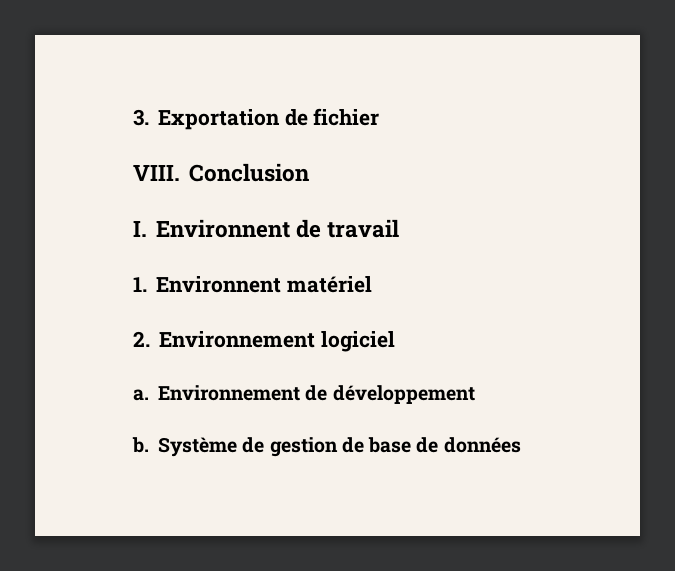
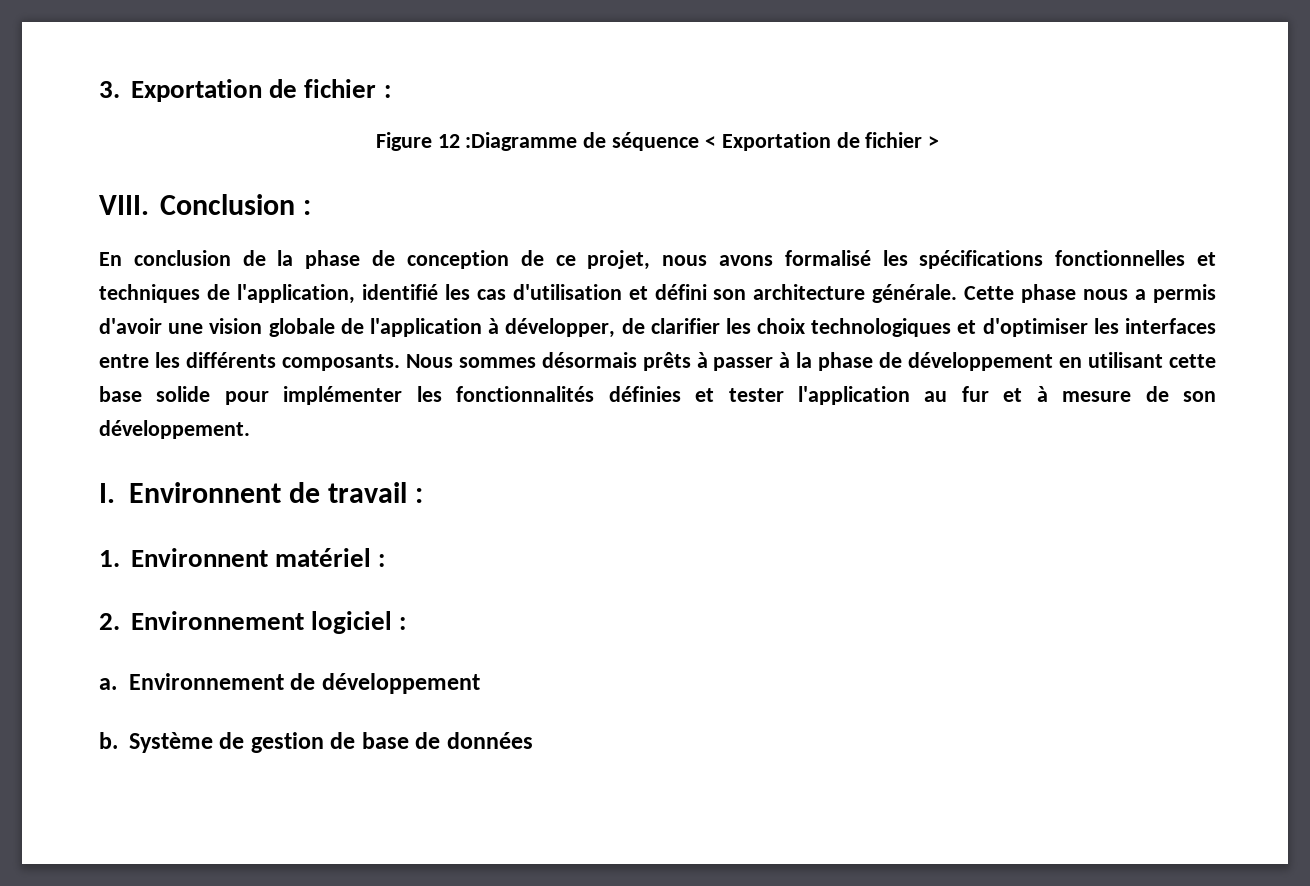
[133,163,309,182] // VIII. Conclusion -> [383,85,391,98] [375,132,940,151] [99,194,311,215] [99,250,1216,270] [99,284,1216,304] [99,318,1216,338] [99,352,1217,371] [99,386,1216,405] [99,420,250,439] : // Figure 12 :Diagramme de séquence < Exportation de fichier > // VIII. Conclusion : // En conclusion de la phase de conception de ce projet, nous avons formalisé les spécifications fonctionnelles et techniques de l'application, identifié les cas d'utilisation et défini son architecture générale. Cette phase nous a permis d'avoir une vision globale de l'application à développer, de clarifier les choix technologiques et d'optimiser les interfaces entre les différents composants. Nous sommes désormais prêts à passer à la phase de développement en utilisant cette base solide pour implémenter les fonctionnalités définies et tester l'application au fur et à mesure de son développement.
(400, 228) none -> [414,488,423,503] :
(372, 284) none -> [378,554,386,567] :
(395, 341) none -> [399,617,407,630] :

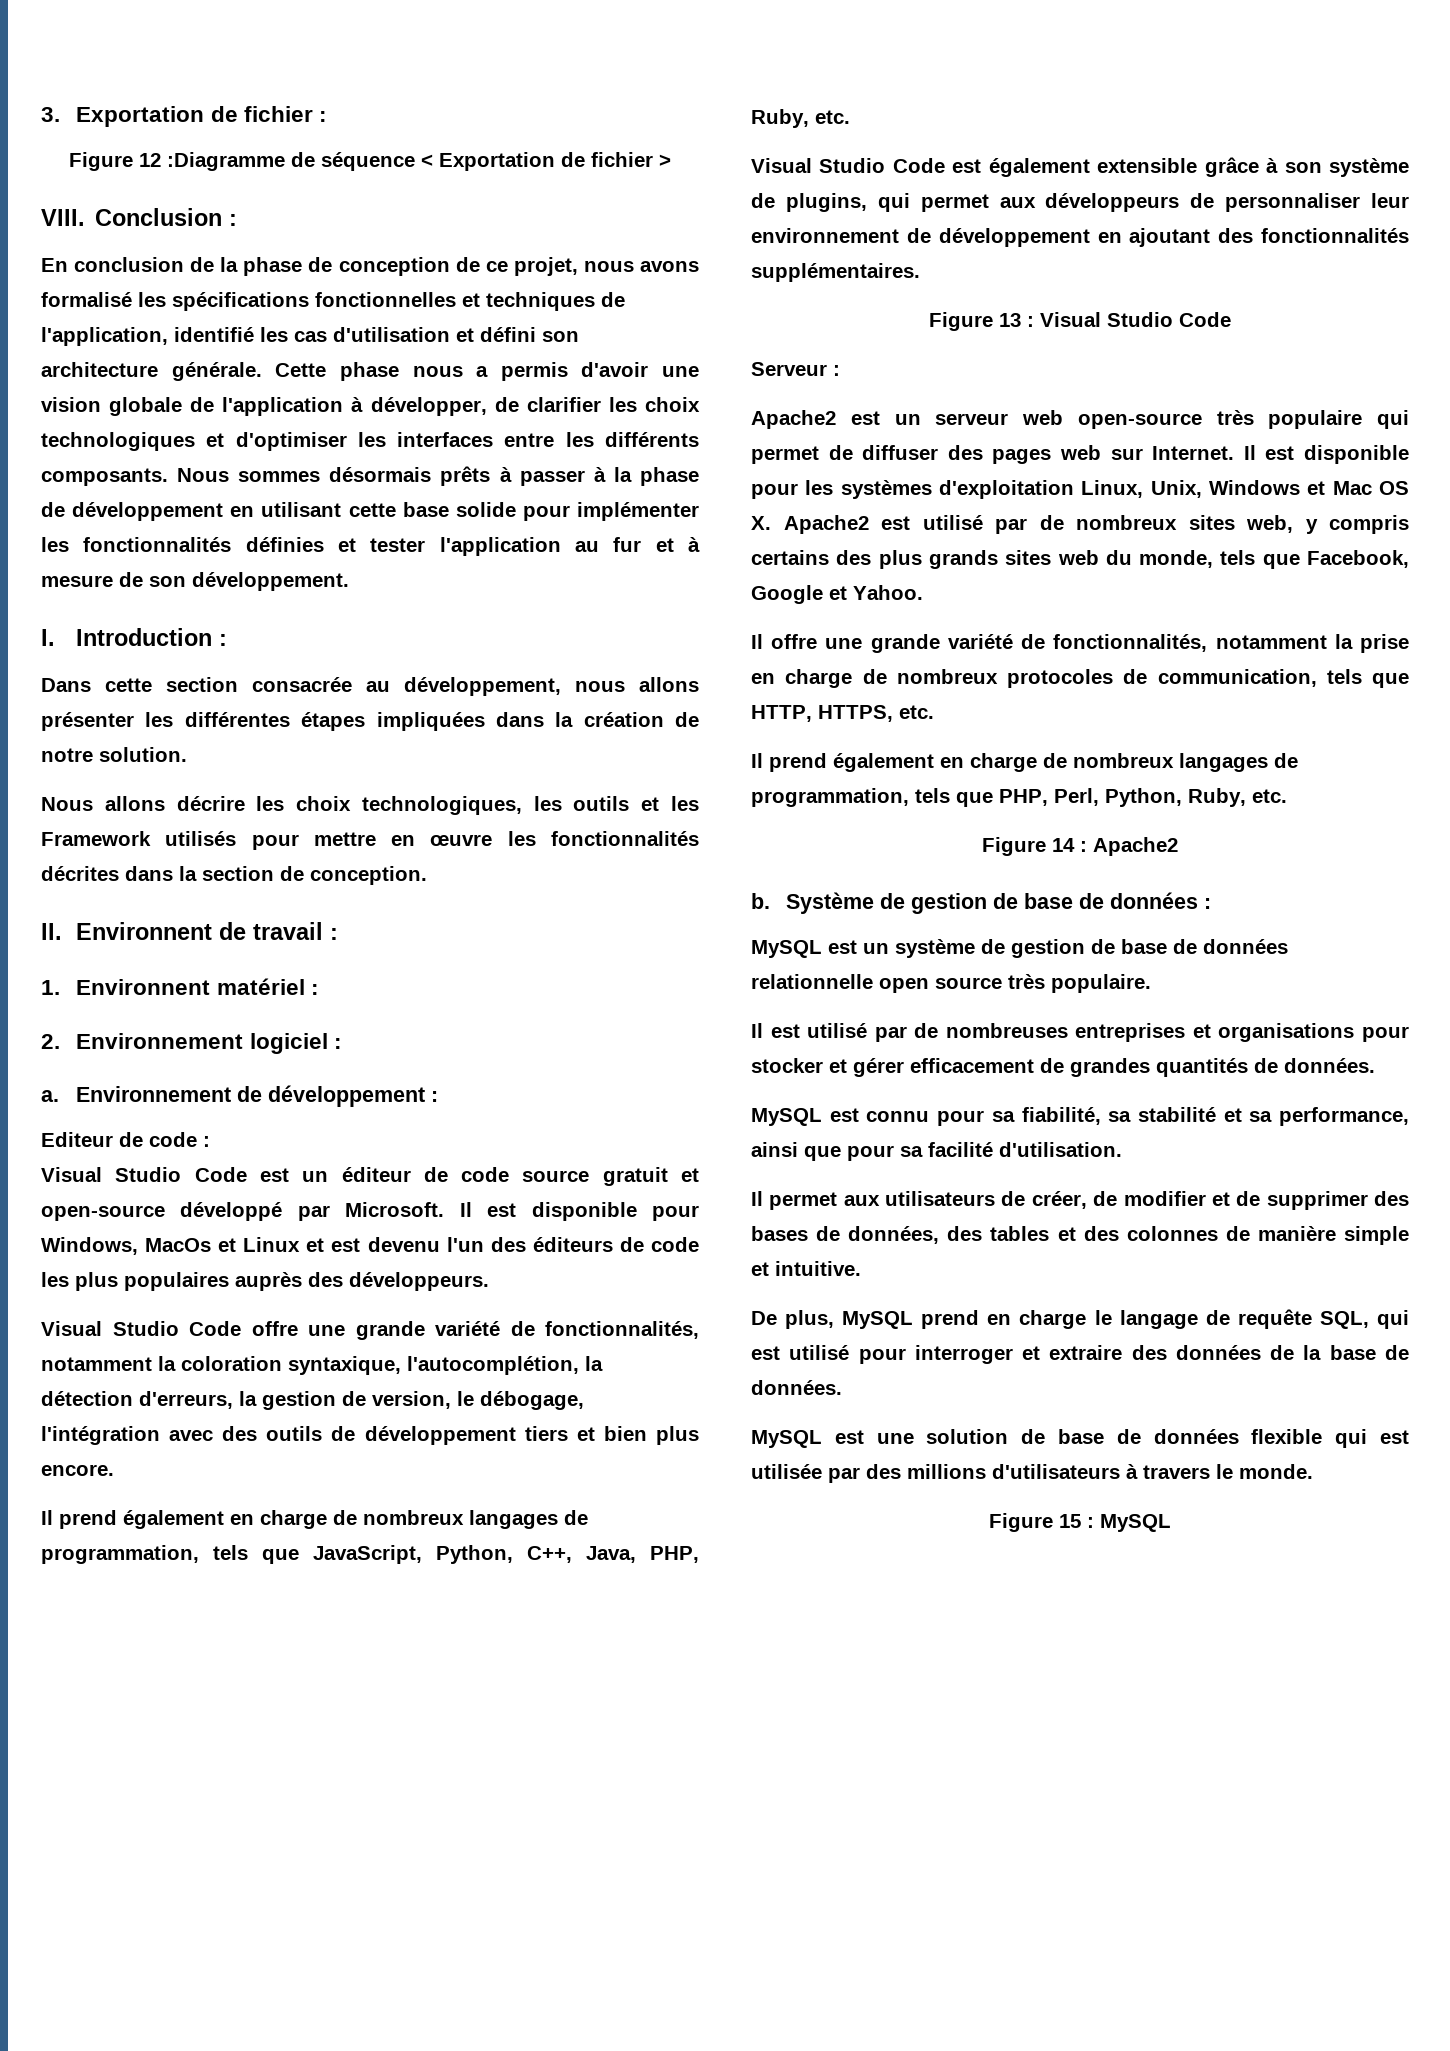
(115, 493) none -> [76,628,228,646] [41,677,699,696] [41,712,699,731] [41,747,187,762] [41,796,700,815] [41,831,699,850] [41,866,427,885] [41,923,62,940] Introduction : // Dans cette section consacrée au développement, nous allons présenter les différentes étapes impliquées dans la création de notre solution. // Nous allons décrire les choix technologiques, les outils et les Framework utilisés pour mettre en œuvre les fonctionnalités décrites dans la section de conception. // II.
(480, 683) none -> [431,1091,439,1102] [41,1132,210,1147] [41,1167,699,1186] [41,1202,700,1221] [41,1237,699,1255] [41,1272,489,1291] [41,1321,699,1340] [41,1356,603,1375] [41,1391,584,1410] [41,1426,699,1445] [41,1464,114,1476] [41,1510,588,1529] [41,1545,699,1564] [751,109,850,128] [751,157,1409,177] [751,193,1409,212] [751,228,1409,247] [751,263,920,282] [929,312,1231,331] [751,362,840,376] [751,410,1409,429] [751,445,1409,464] [751,480,1409,499] [751,515,1409,534] [751,550,1409,569] [751,585,923,604] [751,634,1409,653] [751,669,1409,688] [751,705,934,722] [751,753,1298,772] [751,788,1287,807] [982,837,1178,856] : // Editeur de code : // Visual Studio Code est un éditeur de code source gratuit et open-source développé par Microsoft. Il est disponible pour Windows, MacOs et Linux et est devenu l'un des éditeurs de code les plus populaires auprès des développeurs. // Visual Studio Code offre une grande variété de fonctionnalités, notamment la coloration syntaxique, l'autocomplétion, la détection d'erreurs, la gestion de version, le débogage, l'intégration avec des outils de développement tiers et bien plus encore. // Il prend également en charge de nombreux langages de programmation, tels que JavaScript, Python, C++, Java, PHP, Ruby, etc. // Visual Studio Code est également extensible grâce à son système de plugins, qui permet aux développeurs de personnaliser leur environnement de développement en ajoutant des fonctionnalités supplémentaires. // Figure 13 : Visual Studio Code // Serveur : // Apache2 est un serveur web open-source très populaire qui permet de diffuser des pages web sur Internet. Il est disponible pour les systèmes d'exploitation Linux, Unix, Windows et Mac OS X. Apache2 est utilisé par de nombreux sites web, y compris certains des plus grands sites web du monde, tels que Facebook, Google et Yahoo. // Il offre une grande variété de fonctionnalités, notamment la prise en charge de nombreux protocoles de communication, tels que HTTP, HTTPS, etc. // Il prend également en charge de nombreux langages de programmation, tels que PHP, Perl, Python, Ruby, etc. // Figure 14 : Apache2
(533, 740) none -> [1204,898,1212,909] [751,939,1288,958] [751,974,1151,993] [751,1023,1409,1042] [751,1058,1375,1077] [751,1107,1409,1126] [751,1142,1122,1161] [751,1191,1409,1210] [751,1226,1409,1245] [751,1261,861,1276] [751,1309,1409,1329] [751,1345,1409,1364] [751,1380,842,1395] [751,1429,1409,1448] [751,1464,1313,1483] [989,1513,1171,1532] : // MySQL est un système de gestion de base de données relationnelle open source très populaire. // Il est utilisé par de nombreuses entreprises et organisations pour stocker et gérer efficacement de grandes quantités de données. // MySQL est connu pour sa fiabilité, sa stabilité et sa performance, ainsi que pour sa facilité d'utilisation. // Il permet aux utilisateurs de créer, de modifier et de supprimer des bases de données, des tables et des colonnes de manière simple et intuitive. // De plus, MySQL prend en charge le langage de requête SQL, qui est utilisé pour interroger et extraire des données de la base de données. // MySQL est une solution de base de données flexible qui est utilisée par des millions d'utilisateurs à travers le monde. // Figure 15 : MySQL

